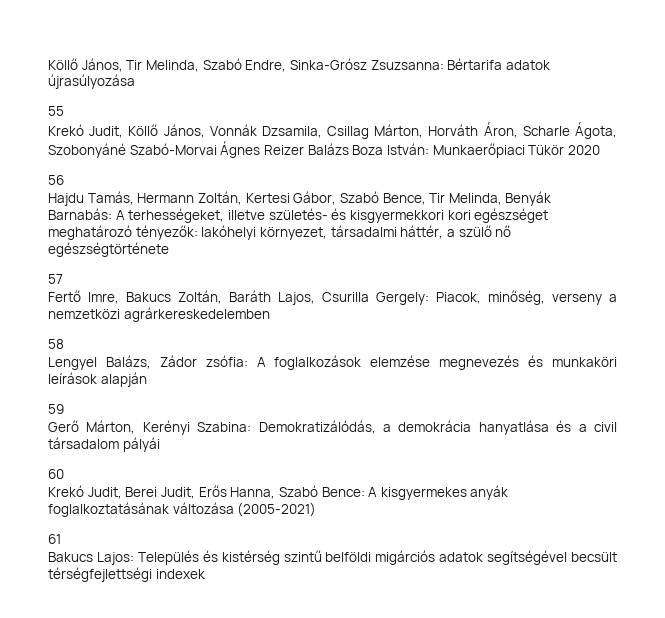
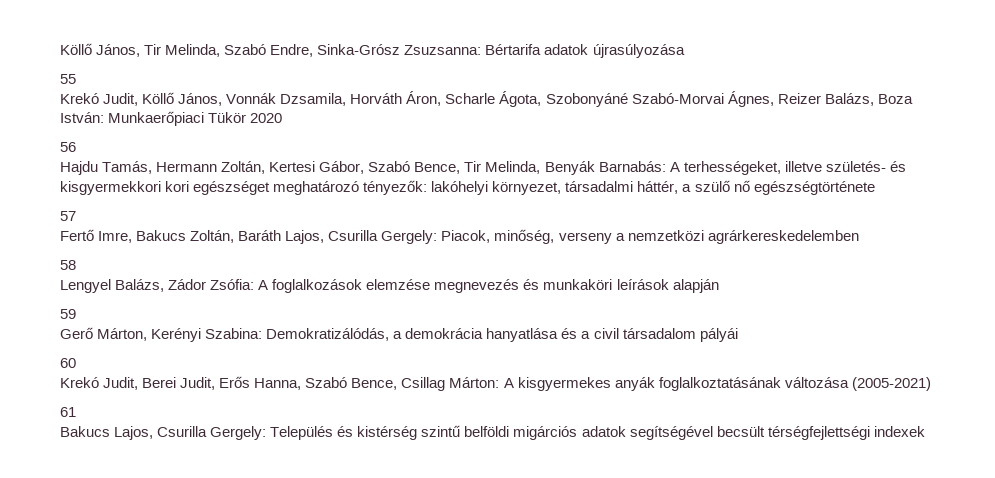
[327,124,424,139] Csillag Márton, -> (347, 99) none
[220,141,349,158] Ágnes Reizer Balázs -> [727,91,874,107] Ágnes, Reizer Balázs,
[205,355,248,367] zsófia: -> [210,279,255,290] Zsófia:
[321,487,365,497] Bence: -> [351,377,500,391] Bence, Csillag Márton:
[96,552,134,565] Lajos: -> [114,426,267,440] Lajos, Csurilla Gergely:

